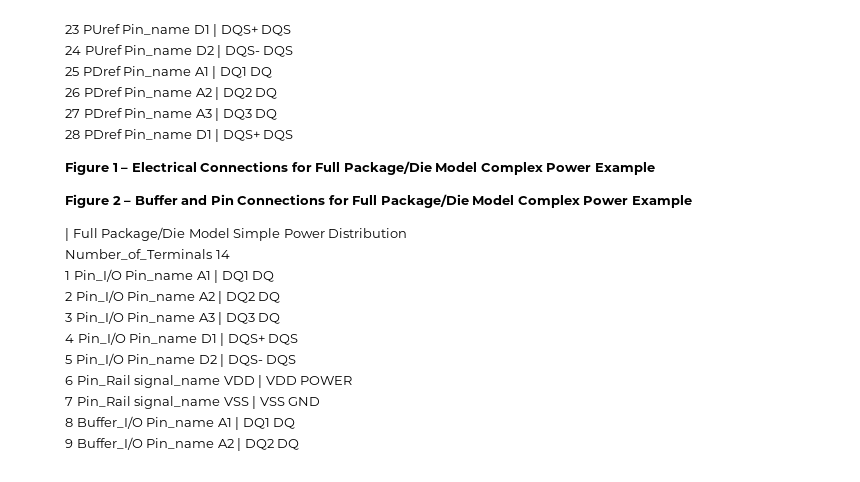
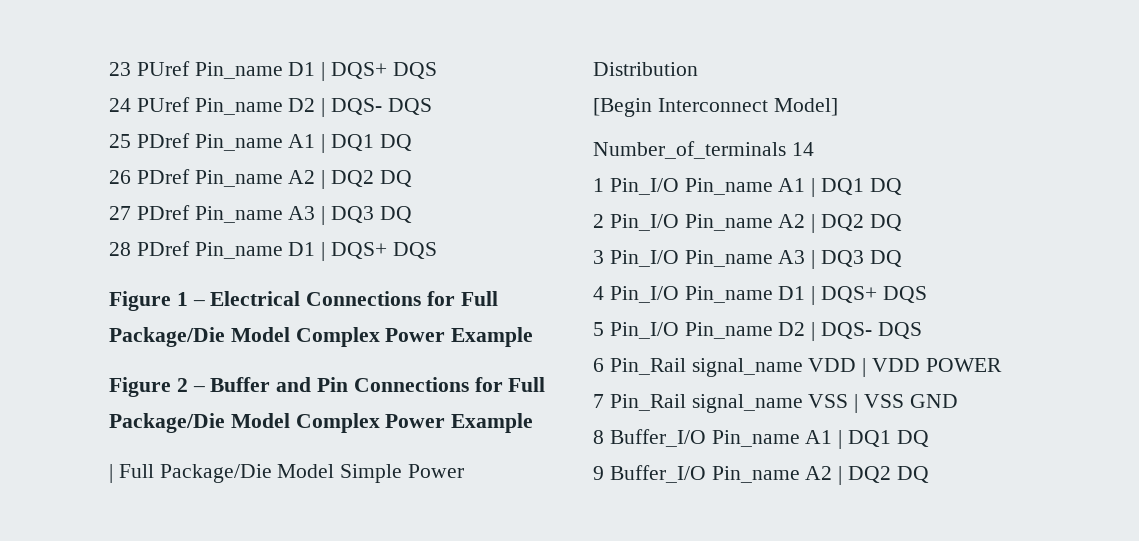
[65,249,212,260] Number_of_Terminals -> [593,98,838,117] [593,141,786,159] [Begin Interconnect Model] // Number_of_terminals

